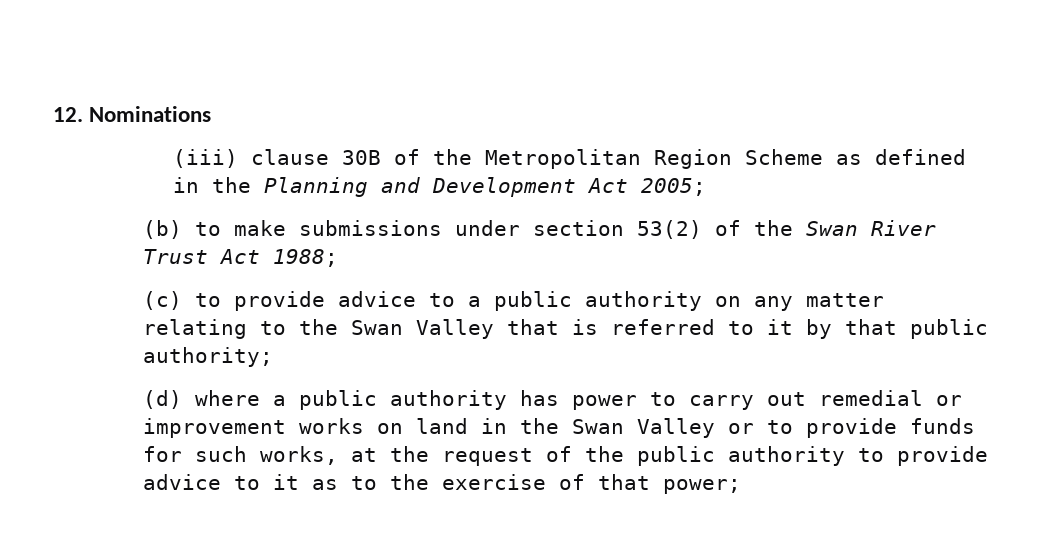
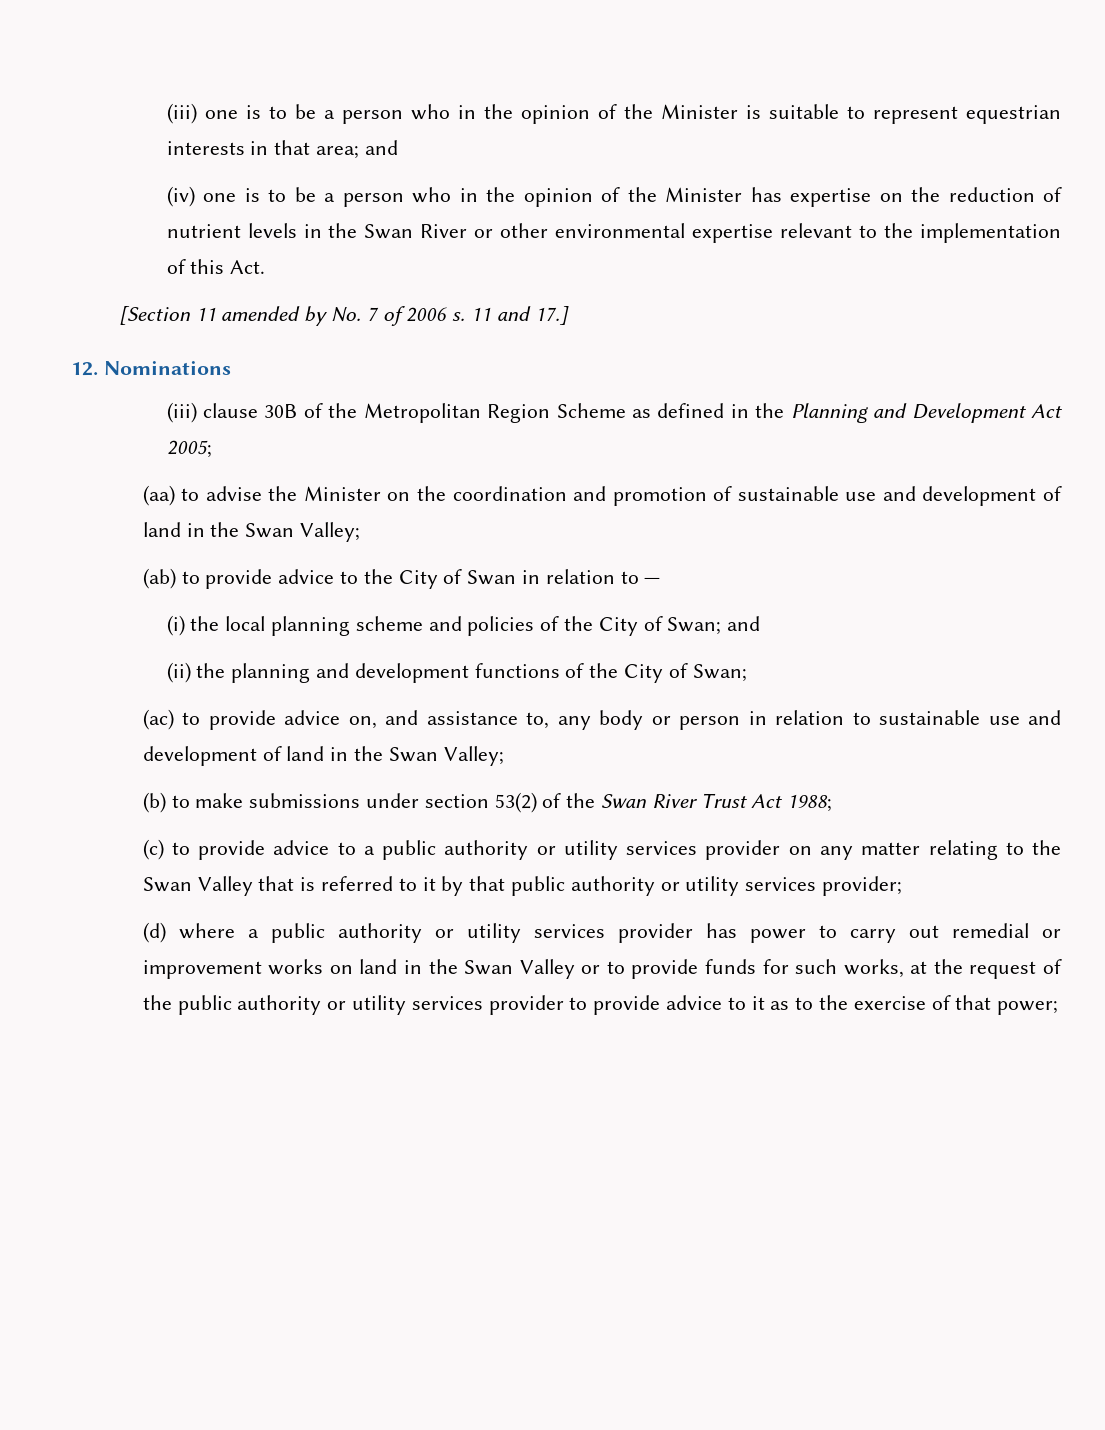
(53, 114) none -> [166,103,1061,124] [166,140,398,159] [166,186,1062,207] [166,223,1061,243] [166,259,266,274] [118,306,569,326] (iii) one is to be a person who in the opinion of the Minister is suitable to represent equestrian interests in that area; and // (iv) one is to be a person who in the opinion of the Minister has expertise on the reduction of nutrient levels in the Swan River or other environmental expertise relevant to the implementation of this Act. // [Section 11 amended by No. 7 of 2006 s. 11 and 17.] //
(707, 187) none -> [142,485,1062,506] [142,522,360,542] [142,568,661,589] [166,615,761,636] [166,662,747,683] [142,709,1061,730] [142,746,504,766] // (aa) to advise the Minister on the coordination and promotion of sustainable use and development of land in the Swan Valley; // (ab) to provide advice to the City of Swan in relation to — // (i) the local planning scheme and policies of the City of Swan; and // (ii) the planning and development functions of the City of Swan; // (ac) to provide advice on, and assistance to, any body or person in relation to sustainable use and development of land in the Swan Valley;
(703, 301) none -> [536,840,781,860] or utility services provider
[143,347,274,367] authority; -> [570,876,902,896] authority or utility services provider;
(508, 400) none -> [434,923,693,943] or utility services provider
(846, 456) none -> [327,995,564,1015] or utility services provider

